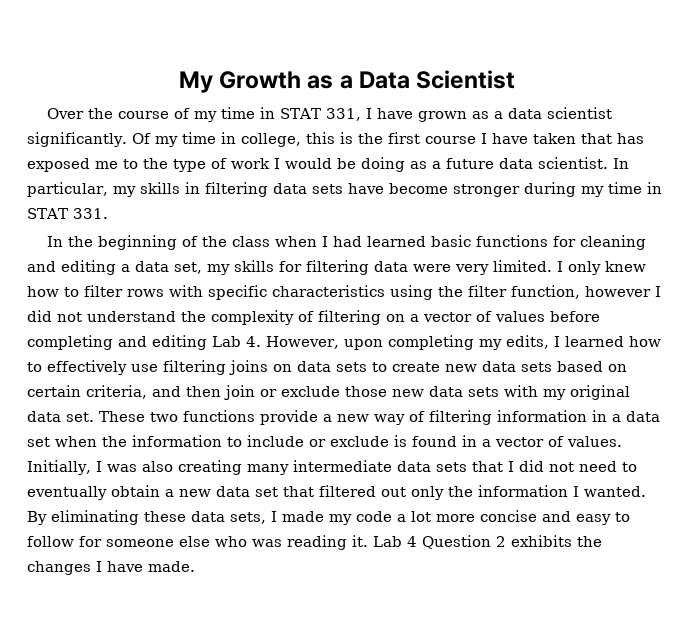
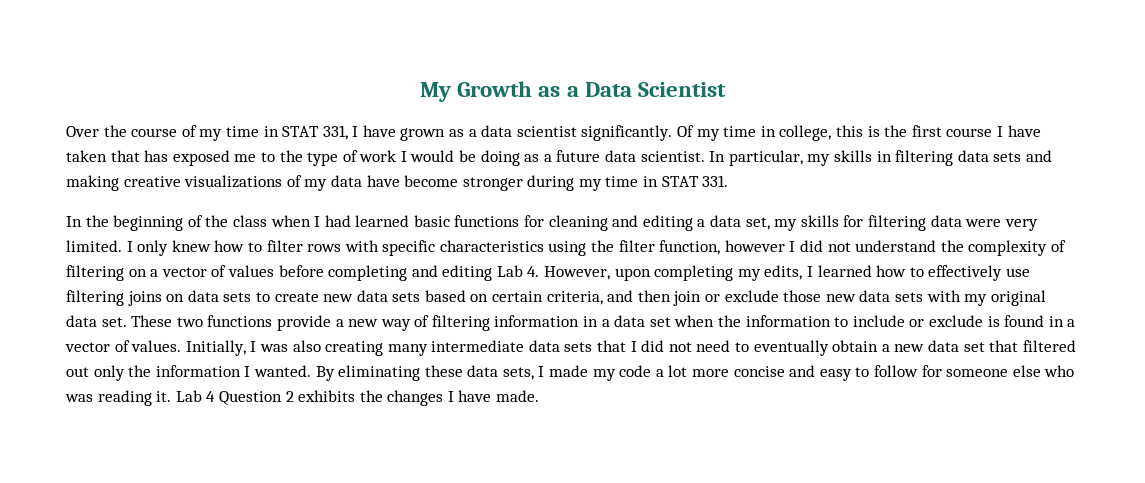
(343, 189) none -> [1025,150,1052,162] [66,175,362,191] and making creative visualizations of my data

